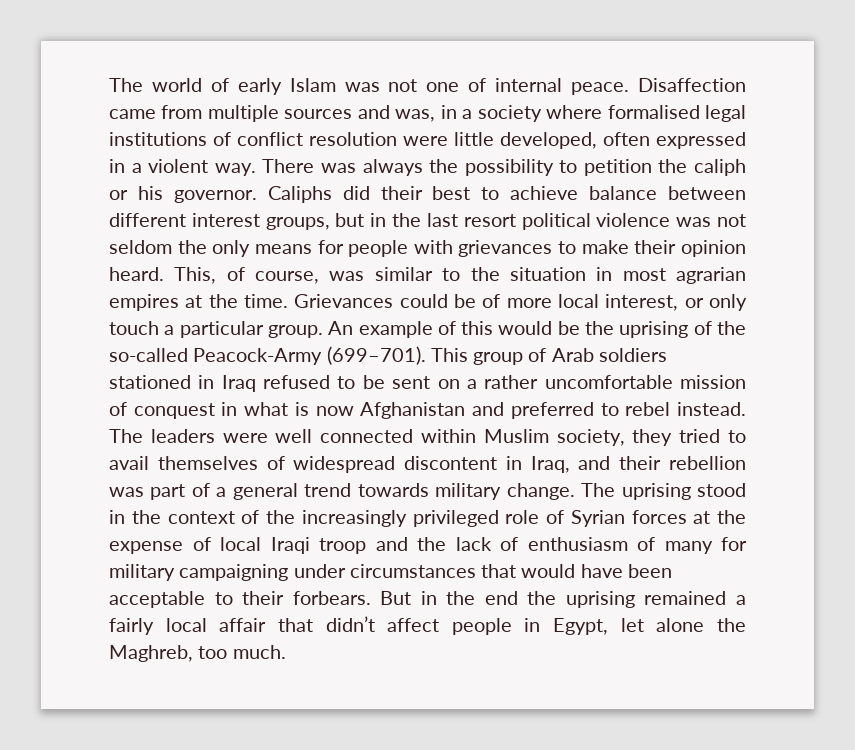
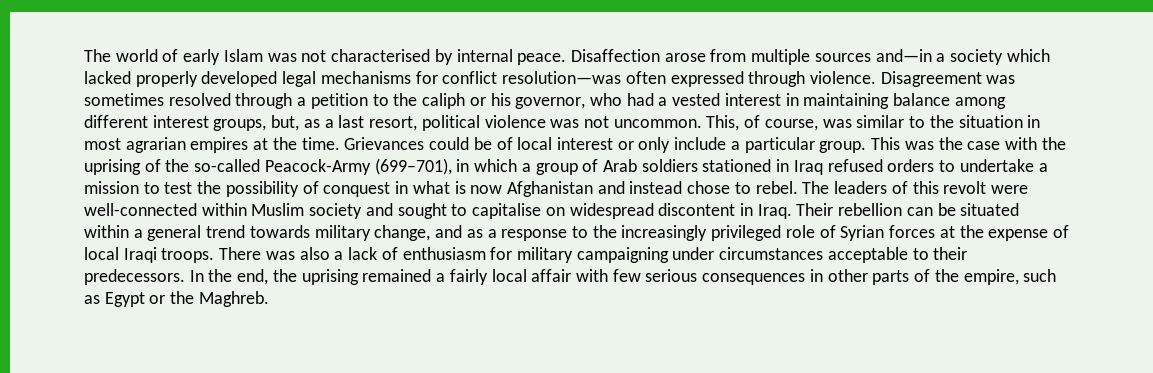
[426,78,487,92] one of -> [331,49,453,65] characterised by
[109,109,156,119] came -> [664,53,706,62] arose
[357,105,746,122] [109,132,746,149] [109,159,746,176] [109,186,746,203] [109,213,746,230] [109,240,746,257] [109,267,164,281] and was, in a society where formalised legal institutions of conflict resolution were little developed, often expressed in a violent way. There was always the possibility to petition the caliph or his governor. Caliphs did their best to achieve balance between different interest groups, but in the last resort political violence was not seldom the only means for people with grievances to make their opinion heard. -> [875,49,1050,65] [84,71,1016,87] [84,93,1006,109] [84,115,702,131] and—in a society which lacked properly developed legal mechanisms for conflict resolution—was often expressed through violence. Disagreement was sometimes resolved through a petition to the caliph or his governor, who had a vested interest in maintaining balance among different interest groups, but, as a last resort, political violence was not uncommon.
[506,294,679,311] more local interest, -> [517,137,613,150] local interest
[109,321,159,335] touch -> [674,137,727,150] include
[328,321,580,338] An example of this would be -> [871,137,1037,150] This was the case with
[326,346,468,365] (699–701). This -> [374,158,531,175] (699–701), in which a
[337,375,747,389] to be sent on a rather uncomfortable mission -> [887,159,1048,172] [84,181,299,197] orders to undertake a mission to test the possibility
[510,402,747,419] [109,429,746,446] [109,456,746,473] [109,483,210,500] preferred to rebel instead. The leaders were well connected within Muslim society, they tried to avail themselves of widespread discontent in Iraq, and their rebellion was part of -> [629,181,1028,194] [84,203,1020,219] [84,225,129,238] instead chose to rebel. The leaders of this revolt were well-connected within Muslim society and sought to capitalise on widespread discontent in Iraq. Their rebellion can be situated within
[506,483,746,500] [109,510,260,524] change. The uprising stood in the context of -> [374,225,588,241] change, and as a response to
[319,537,446,554] troop and the -> [161,247,344,263] troops. There was also a
[637,537,713,554] of many -> (486, 253) none
[481,564,672,578] [109,591,518,608] that would have been acceptable to their forbears. But in the end -> [827,247,968,263] [84,269,269,285] acceptable to their predecessors. In the end,
[277,616,746,635] [109,645,286,662] that didn’t affect people in Egypt, let alone the Maghreb, too much. -> [575,269,1057,285] [84,291,269,307] with few serious consequences in other parts of the empire, such as Egypt or the Maghreb.

